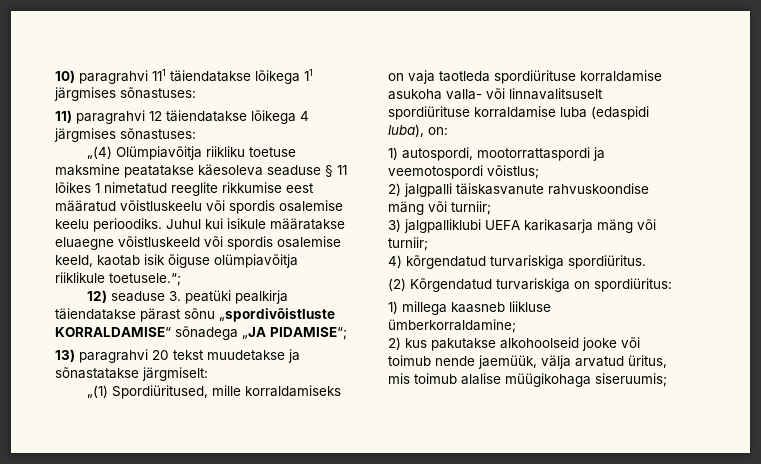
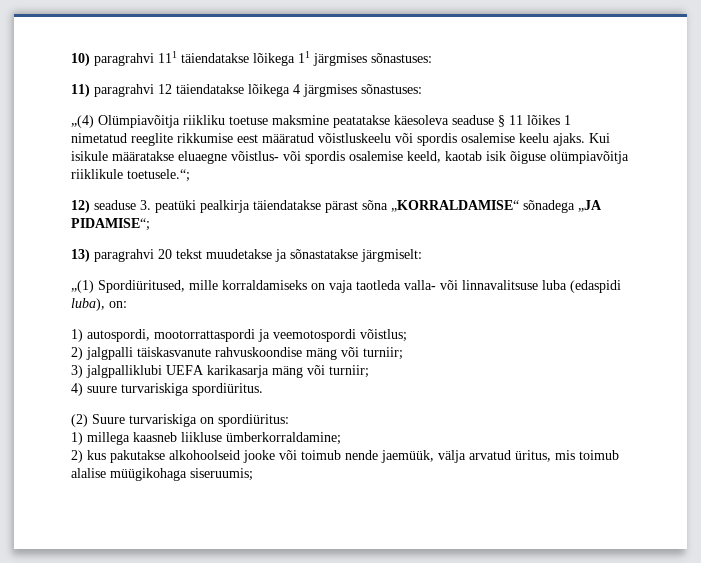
[93,218,223,232] perioodiks. Juhul kui -> [553,133,610,146] ajaks. Kui
[118,236,200,247] võistluskeeld -> [231,151,279,161] võistlus-
[184,308,335,322] [55,327,171,337] sõnu „spordivõistluste KORRALDAMISE“ -> [362,200,519,212] sõna „KORRALDAMISE“
[494,70,662,84] [388,88,603,100] [388,106,556,120] spordiürituse korraldamise asukoha valla- või linnavalitsuselt spordiürituse korraldamise -> [404,280,538,290] valla- või linnavalitsuse
[406,255,486,269] kõrgendatud -> [87,386,117,393] suure
[410,278,492,292] Kõrgendatud -> [92,414,125,424] Suure

